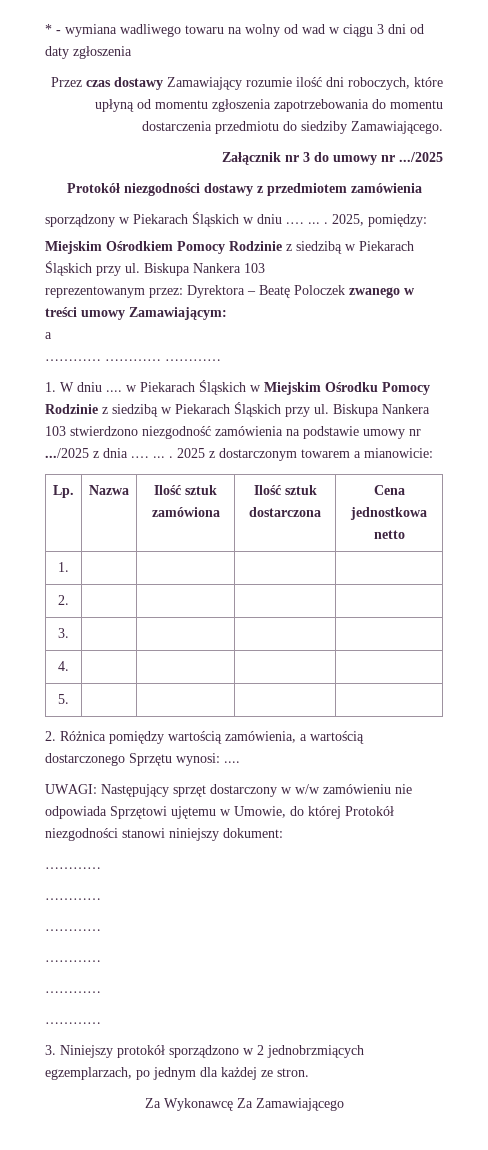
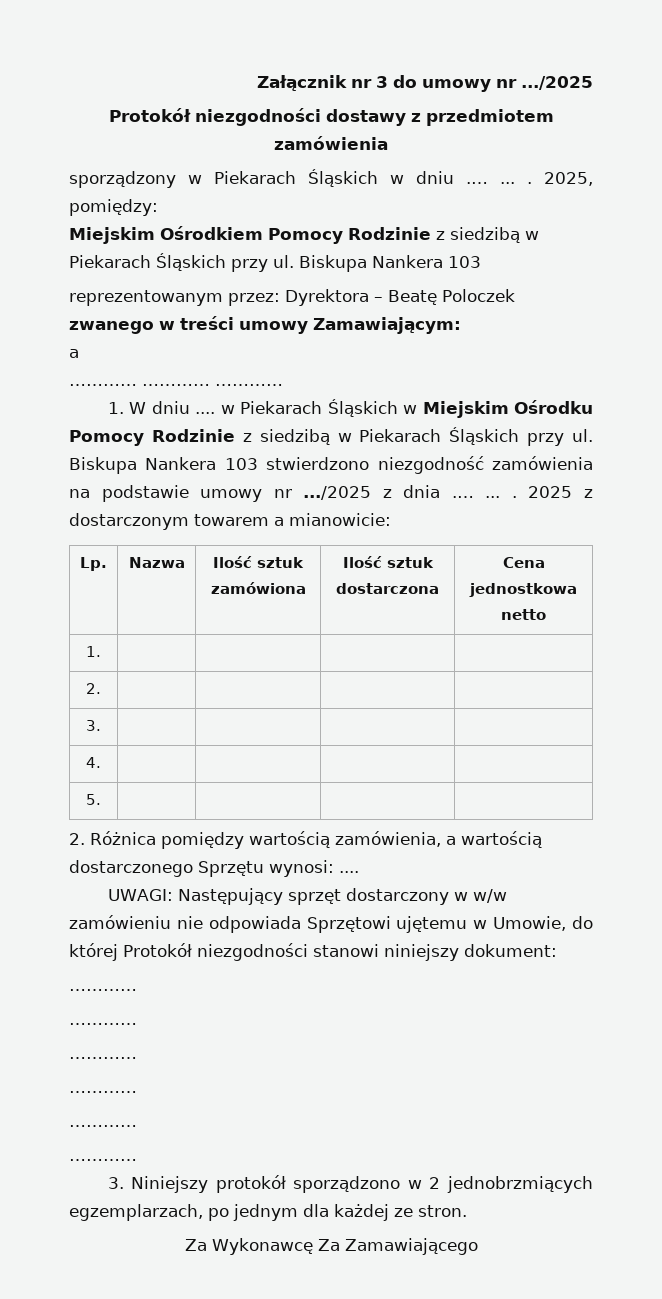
[45,24,424,37] [45,46,132,59] [51,77,443,90] [95,99,443,112] [142,121,443,134] * - wymiana wadliwego towaru na wolny od wad w ciągu 3 dni od daty zgłoszenia // Przez czas dostawy Zamawiający rozumie ilość dni roboczych, które upłyną od momentu zgłoszenia zapotrzebowania do momentu dostarczenia przedmiotu do siedziby Zamawiającego. // -> (257, 83) none

